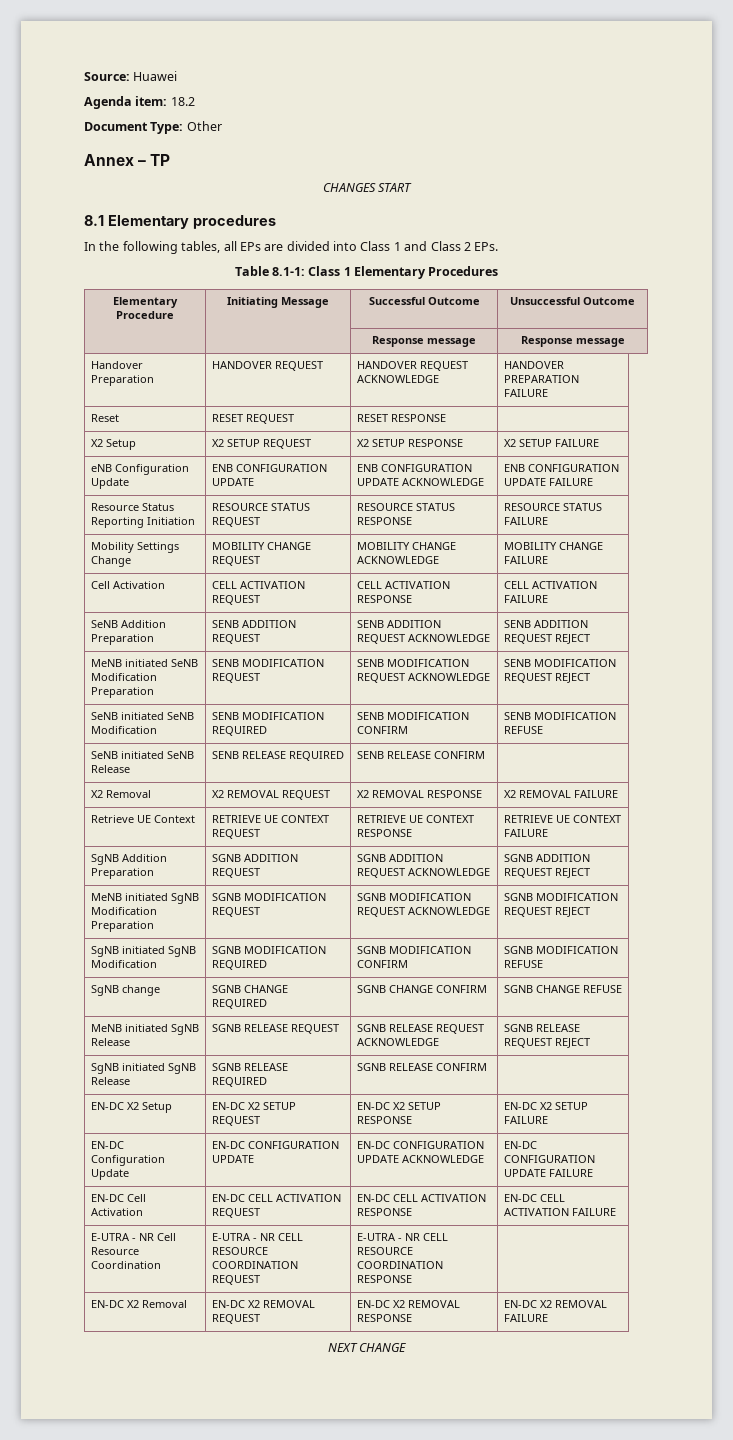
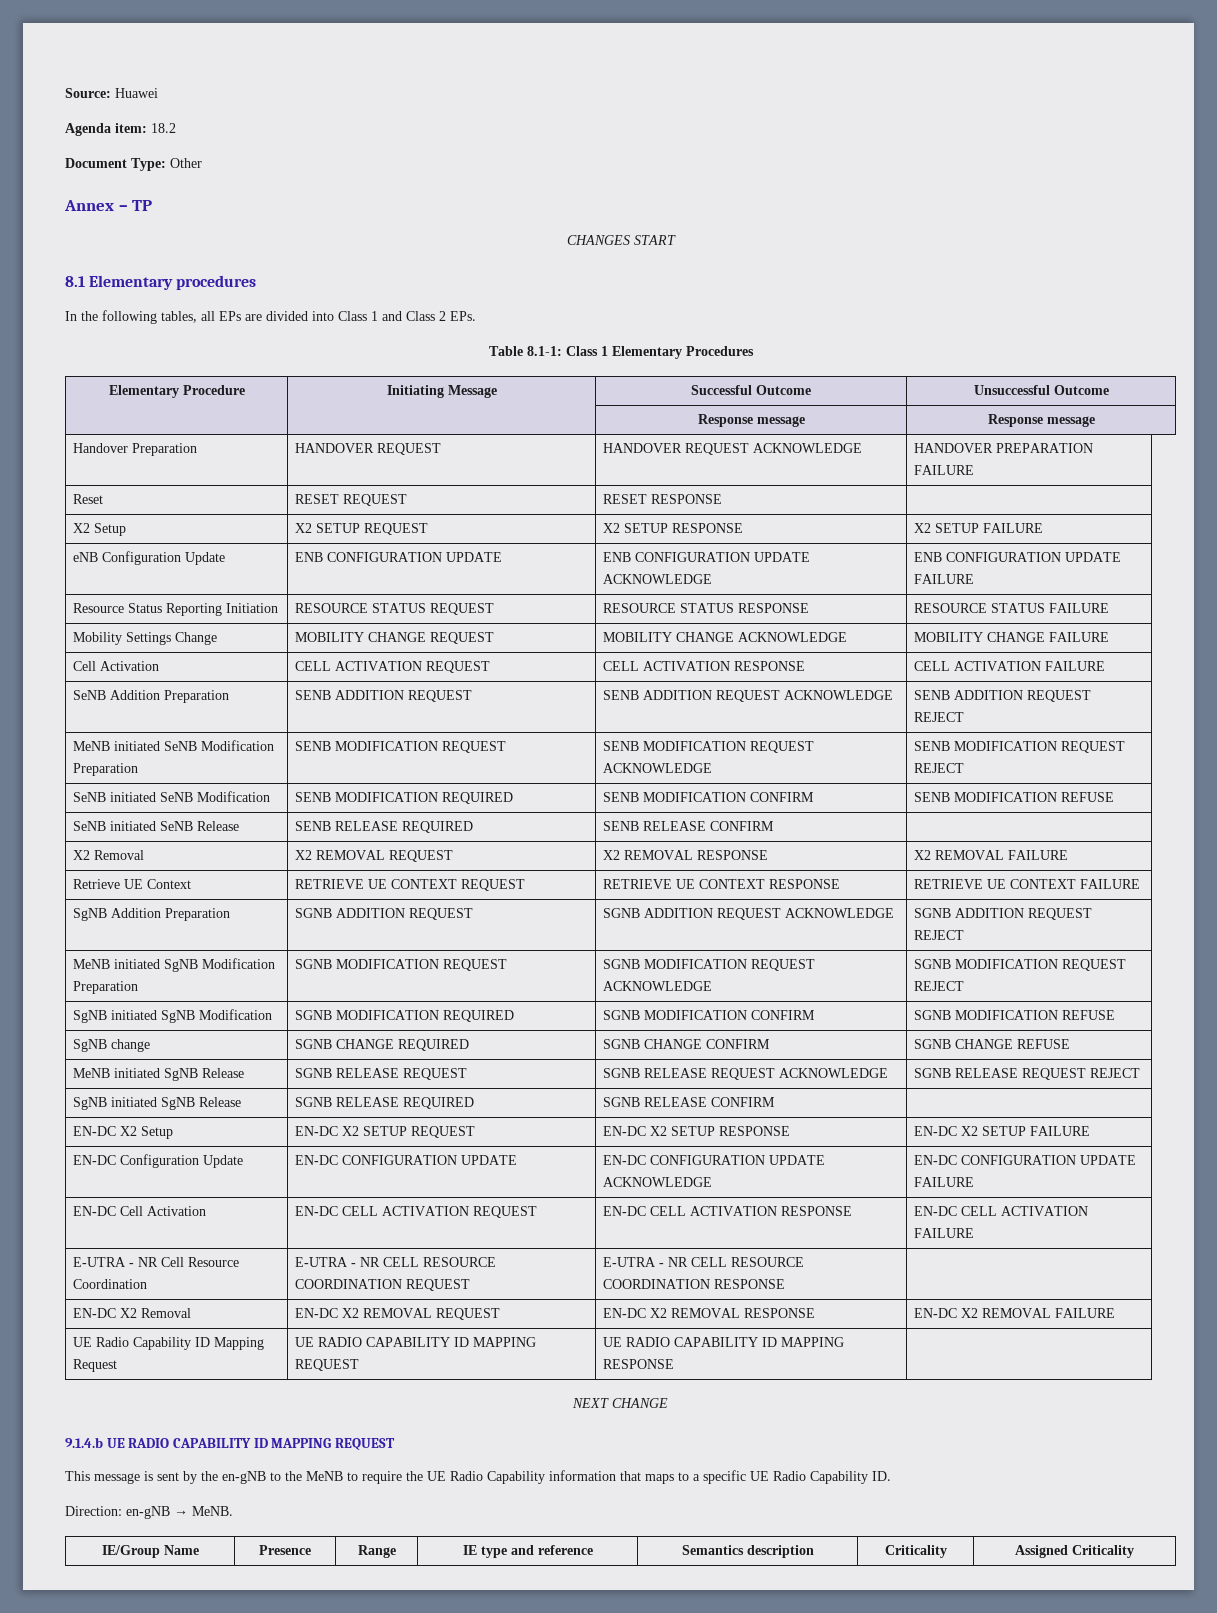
[327,1343,407,1352] // NEXT CHANGE -> [73,1337,265,1350] [73,1359,118,1372] [295,1337,537,1347] [295,1359,360,1371] [603,1337,845,1347] [603,1359,675,1369] [572,1398,668,1408] [65,1437,395,1450] [65,1470,891,1484] [65,1506,233,1519] [101,1545,199,1558] [259,1545,311,1555] [357,1545,396,1558] [462,1545,593,1558] [681,1545,814,1558] [884,1545,947,1558] [1015,1545,1134,1558] // UE Radio Capability ID Mapping Request | UE RADIO CAPABILITY ID MAPPING REQUEST | UE RADIO CAPABILITY ID MAPPING RESPONSE | // NEXT CHANGE // 9.1.4.b UE RADIO CAPABILITY ID MAPPING REQUEST // This message is sent by the en-gNB to the MeNB to require the UE Radio Capability information that maps to a specific UE Radio Capability ID. // Direction: en-gNB → MeNB. // IE/Group Name | Presence | Range | IE type and reference | Semantics description | Criticality | Assigned Criticality

